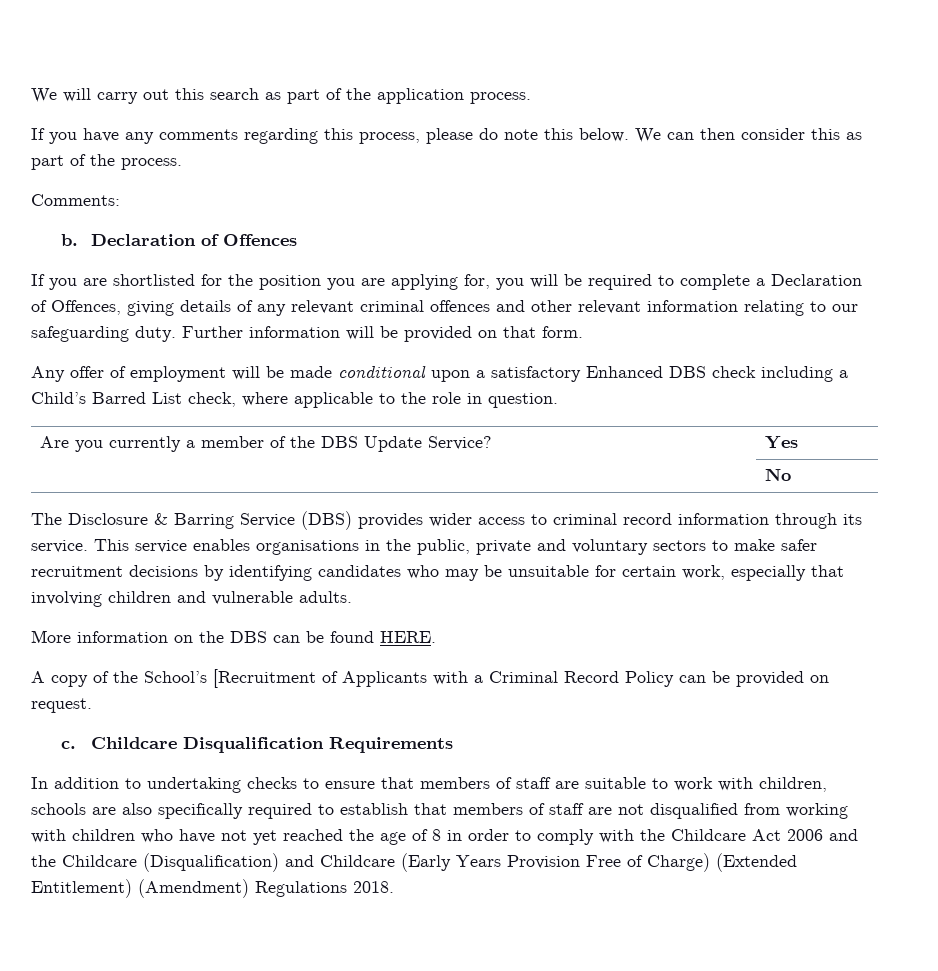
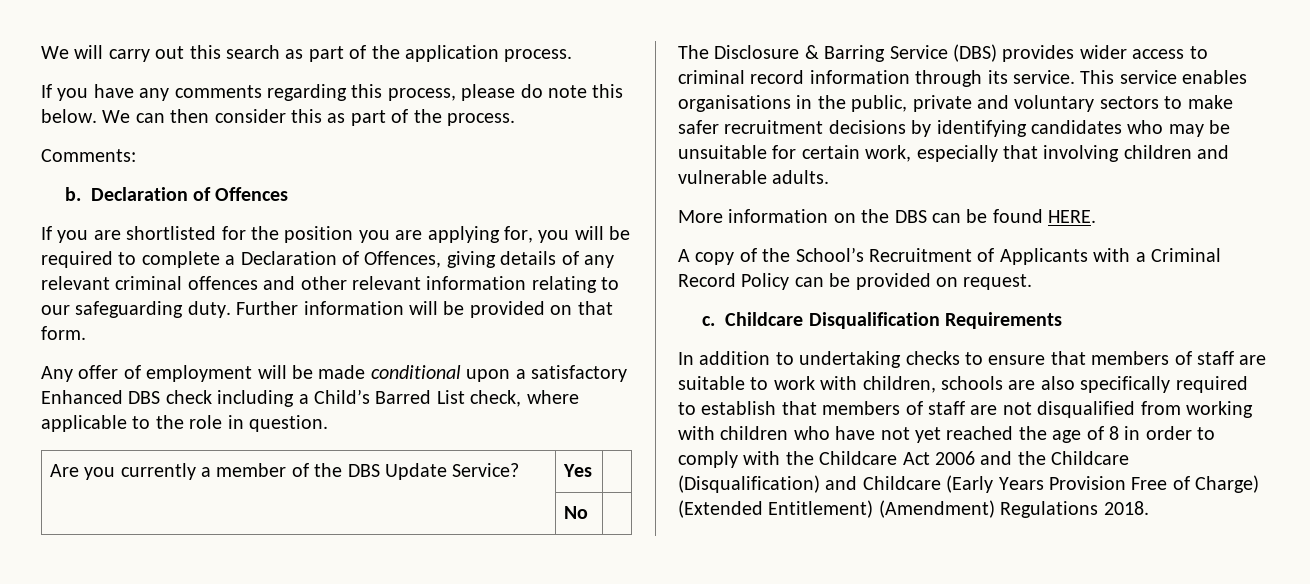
[213,669,316,688] [Recruitment -> [869,248,972,262] Recruitment

